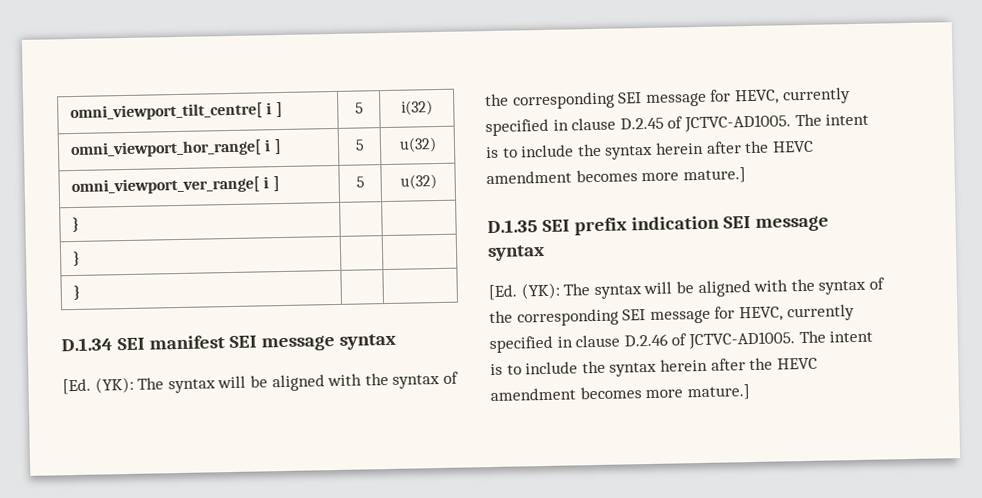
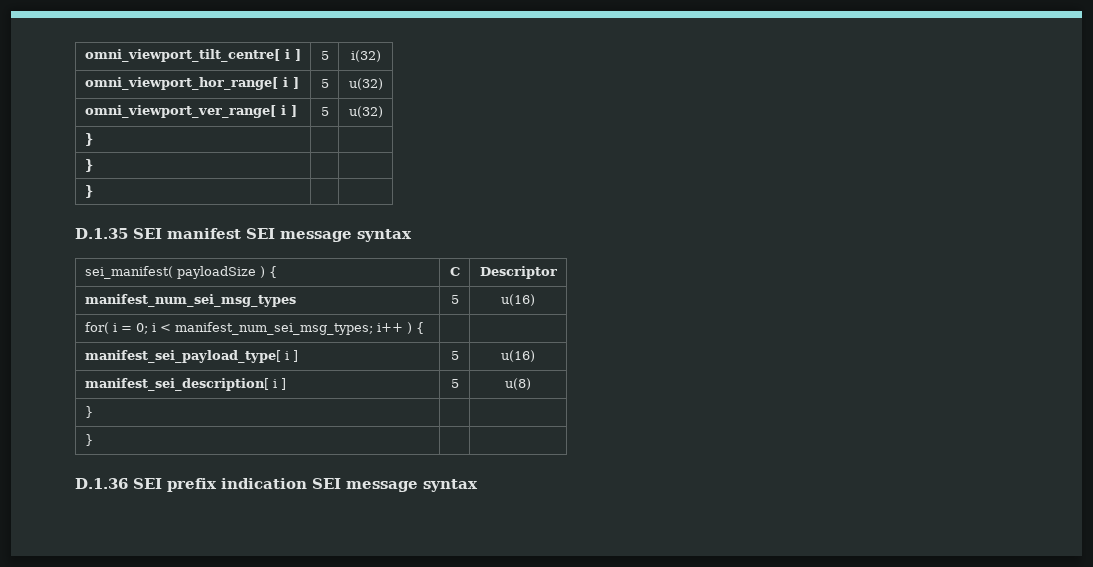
[61,337,113,352] D.1.34 -> [75,228,128,239] D.1.35
[62,371,459,395] [485,87,851,110] [485,113,870,137] [486,140,814,160] [486,167,746,185] [487,219,538,234] // [Ed. (YK): The syntax will be aligned with the syntax of the corresponding SEI message for HEVC, currently specified in clause D.2.45 of JCTVC-AD1005. The intent is to include the syntax herein after the HEVC amendment becomes more mature.] // D.1.35 -> [84,266,277,279] [449,267,460,276] [479,266,557,279] [84,294,296,307] [450,295,459,304] [501,294,535,306] [84,322,424,335] [84,350,298,363] [450,351,459,360] [501,350,535,362] [84,378,286,391] [450,379,459,388] [505,378,531,390] [84,406,93,418] [84,434,93,446] [75,478,128,489] // sei_manifest( payloadSize ) { | C | Descriptor // manifest_num_sei_msg_types | 5 | u(16) // for( i = 0; i < manifest_num_sei_msg_types; i++ ) { | | // manifest_sei_payload_type[ i ] | 5 | u(16) // manifest_sei_description[ i ] | 5 | u(8) // } | | // } | | // D.1.36
[488,277,885,301] [489,304,855,327] [489,330,874,354] [490,357,818,377] [490,384,750,402] // [Ed. (YK): The syntax will be aligned with the syntax of the corresponding SEI message for HEVC, currently specified in clause D.2.46 of JCTVC-AD1005. The intent is to include the syntax herein after the HEVC amendment becomes more mature.] -> (478, 485) none

